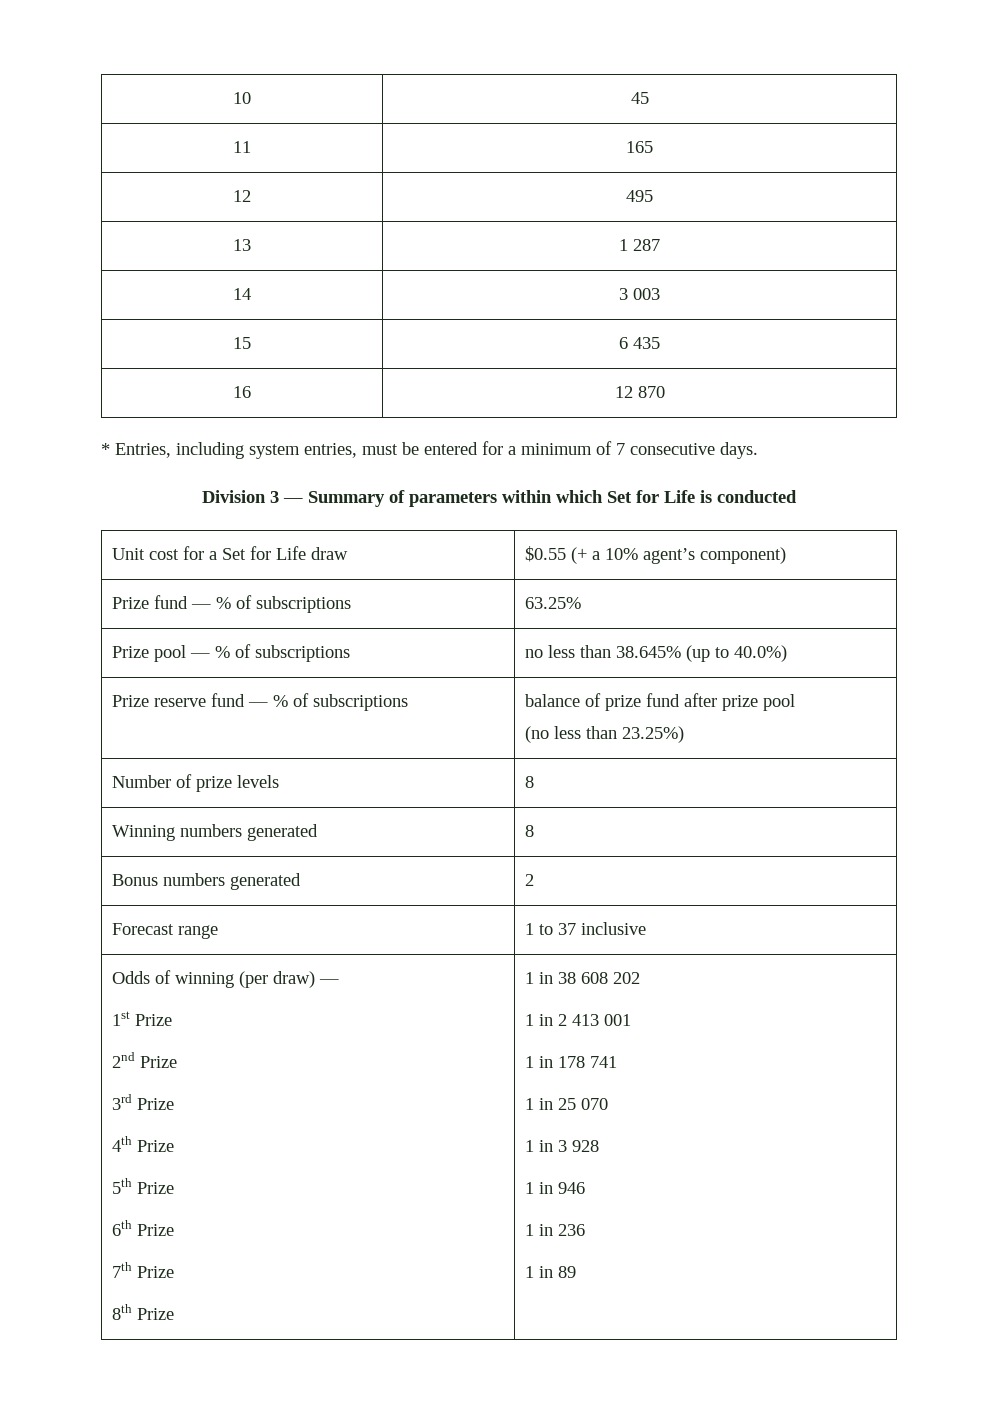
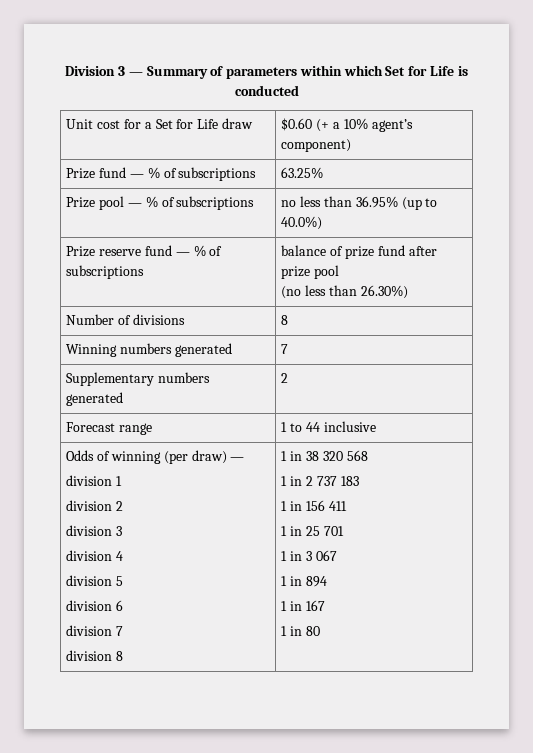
[233,92,251,104] [630,92,649,104] [233,141,251,153] [626,141,653,153] [233,190,251,202] [626,190,653,202] [233,239,251,251] [619,239,660,251] [233,288,251,300] [619,288,660,300] [233,337,251,349] [619,337,660,349] [233,386,251,398] [614,386,665,398] [101,441,758,459] 10 | 45 // 11 | 165 // 12 | 495 // 13 | 1 287 // 14 | 3 003 // 15 | 6 435 // 16 | 12 870 // * Entries, including system entries, must be entered for a minimum of 7 consecutive days. // -> (65, 71) none
[524,546,566,562] $0.55 -> [281,118,313,131] $0.60
[615,646,681,658] 38.645% -> [355,196,398,208] 36.95%
[621,726,684,743] 23.25%) -> [360,285,408,299] 26.30%)
[195,775,279,792] prize levels -> [132,314,185,325] divisions
[524,825,534,837] [111,874,158,886] 8 // Bonus -> [281,344,289,354] [66,372,155,386] 7 // Supplementary
[557,923,576,935] 37 -> [305,422,320,432] 44
[111,1011,172,1026] [111,1052,177,1068] [111,1094,174,1110] [111,1136,174,1152] [111,1178,174,1194] [111,1220,174,1236] [111,1262,174,1278] [111,1304,174,1320] 1st Prize // 2nd Prize // 3rd Prize // 4th Prize // 5th Prize // 6th Prize // 7th Prize // 8th Prize -> [66,475,123,486] [66,500,124,511] [66,525,123,536] [66,550,124,561] [66,575,124,586] [66,600,124,611] [66,625,124,636] [66,650,124,661] division 1 // division 2 // division 3 // division 4 // division 5 // division 6 // division 7 // division 8
[580,972,640,984] 608 202 -> [322,450,368,461] 320 568
[571,1014,631,1026] [524,1056,617,1068] 413 001 // 1 in 178 741 -> [316,476,359,486] [281,500,347,511] 737 183 // 1 in 156 411
[580,1098,608,1110] 070 -> [323,526,344,536] 701
[571,1140,599,1152] [524,1182,585,1194] [524,1224,585,1236] [524,1266,576,1278] 928 // 1 in 946 // 1 in 236 // 1 in 89 -> [315,550,337,561] [281,576,327,587] [281,600,325,611] [281,626,320,636] 067 // 1 in 894 // 1 in 167 // 1 in 80

